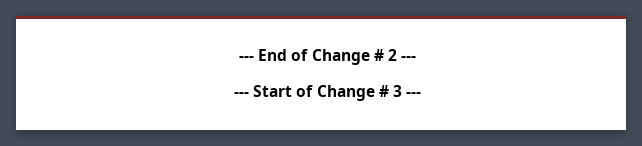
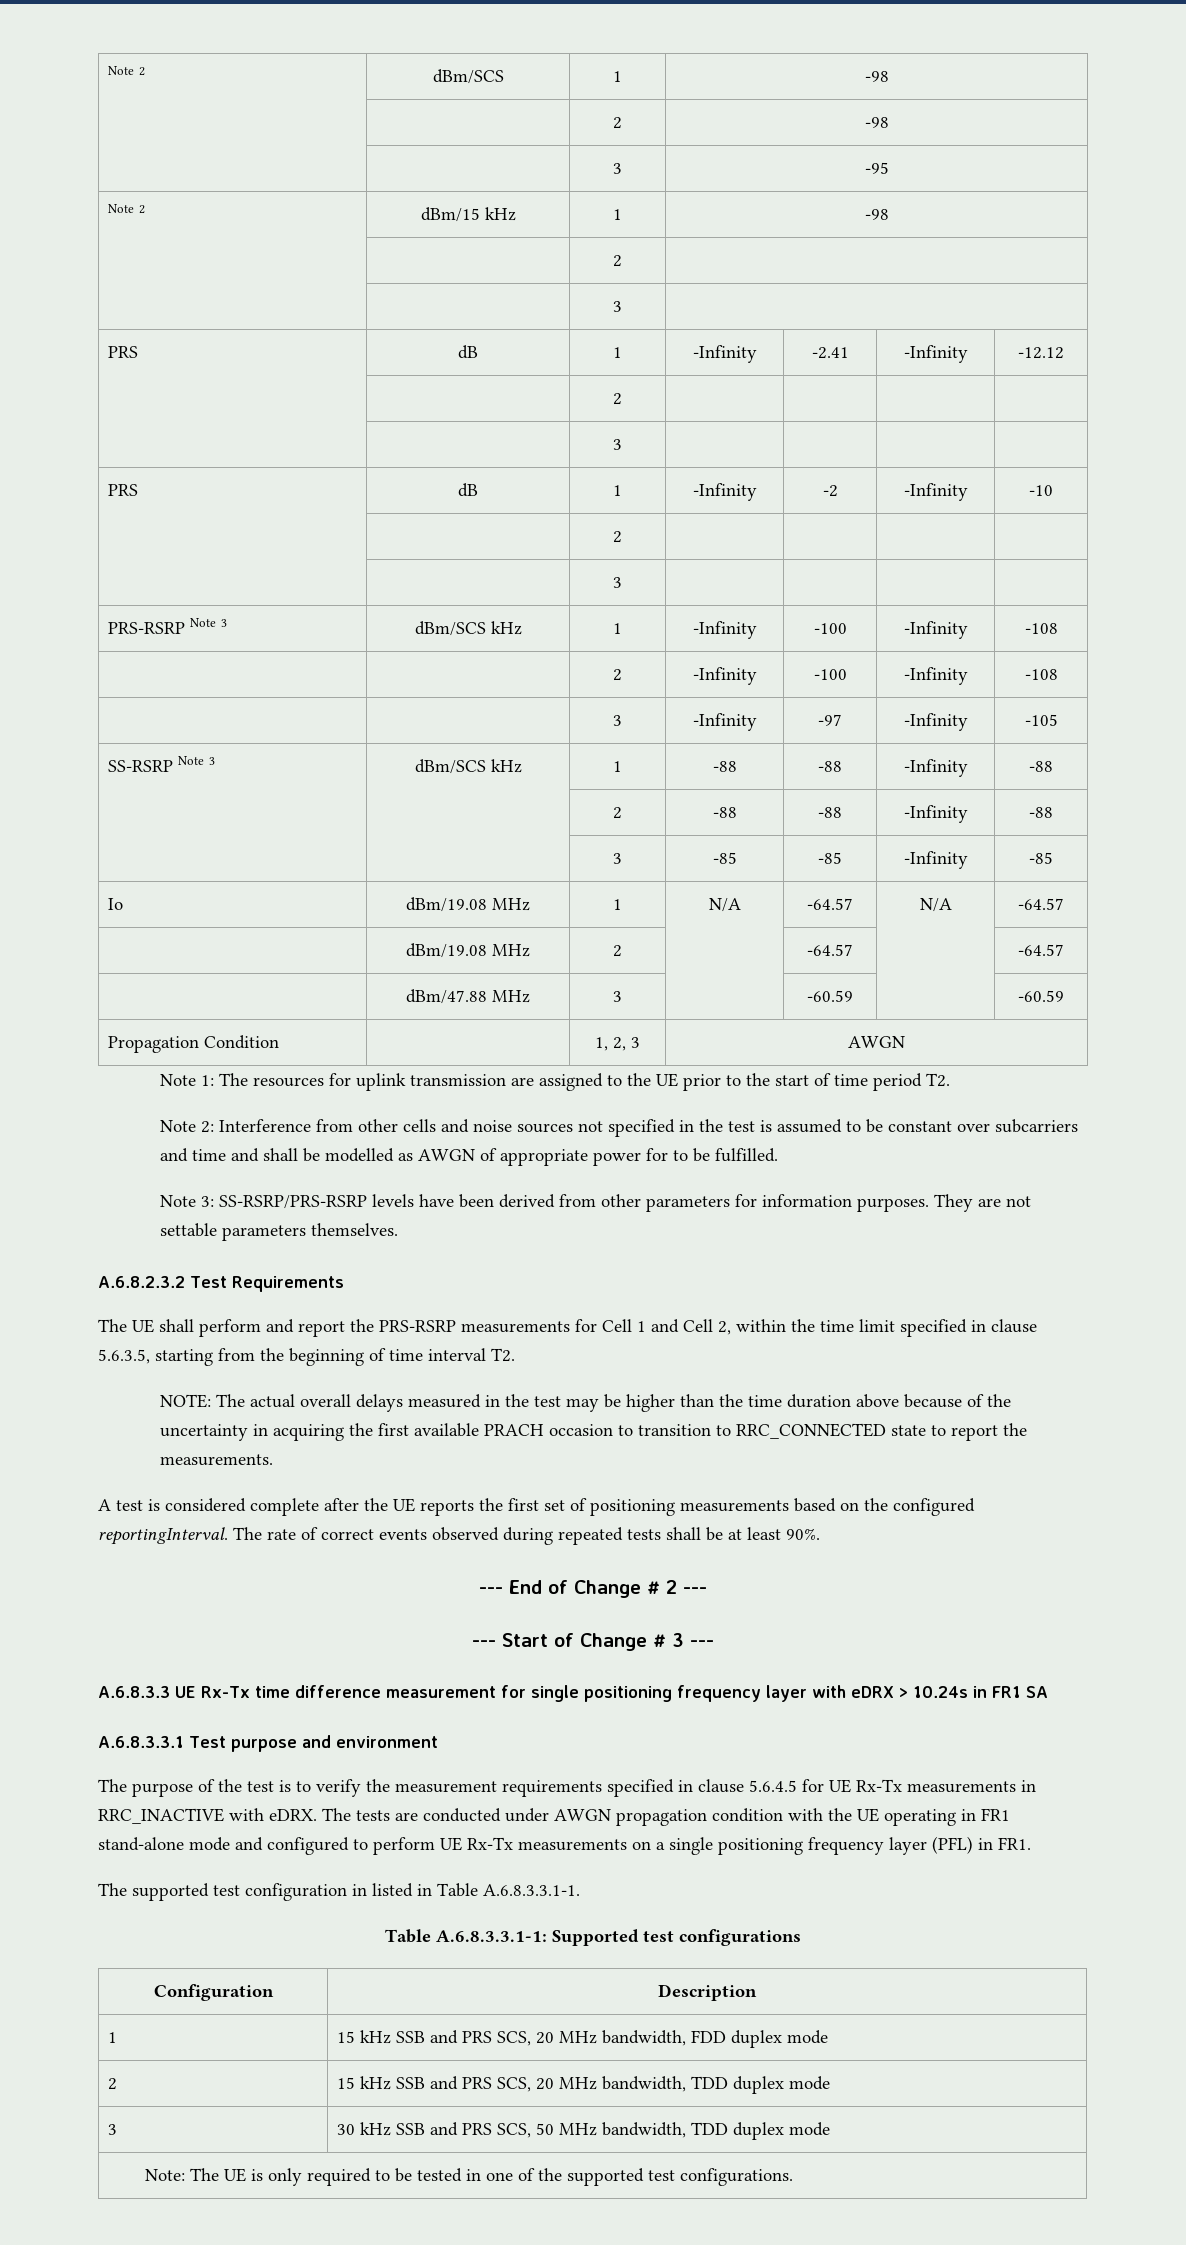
(238, 58) none -> [108,66,146,76] [432,69,504,84] [613,71,622,82] [864,71,889,82] [613,117,622,129] [864,117,889,128] [613,163,622,174] [864,162,889,174] [108,204,146,214] [420,207,516,222] [613,209,622,220] [864,209,889,220] [613,255,622,267] [613,301,622,312] [108,346,139,358] [458,345,478,359] [613,347,622,358] [692,345,757,363] [811,347,849,359] [903,345,968,363] [1018,347,1064,359] [613,393,622,405] [613,439,622,450] [108,484,139,496] [458,483,478,497] [613,485,622,496] [692,483,757,501] [822,485,838,497] [903,483,968,501] [1029,485,1053,496] [613,531,622,543] [613,577,622,588] [108,618,228,634] [414,621,522,636] [613,623,622,634] [692,621,757,639] [813,623,847,634] [903,621,968,639] [1024,623,1058,634] [613,669,622,681] [692,667,757,685] [813,669,847,680] [903,667,968,685] [1024,669,1058,680] [613,715,622,726] [692,713,757,731] [818,714,842,726] [903,713,968,731] [1024,714,1058,726] [108,756,216,772] [414,759,522,774] [613,761,622,772] [712,761,737,772] [818,761,842,772] [903,759,968,777] [1029,761,1053,772] [613,807,622,819] [712,807,737,818] [818,807,842,818] [903,805,968,823] [1029,807,1053,818] [613,853,622,864] [712,852,737,864] [818,852,842,864] [903,851,968,869] [1029,852,1053,864] [108,898,124,910] [406,897,530,912] [613,899,622,910] [708,898,741,912] [807,898,853,910] [919,898,952,912] [1018,898,1064,910] [406,943,530,958] [613,945,622,957] [807,944,853,956] [1018,944,1064,956] [406,989,530,1004] [613,991,622,1002] [807,990,853,1002] [1018,990,1064,1002] [108,1035,280,1053] [595,1037,640,1051] [848,1036,905,1048] [159,1073,950,1091] [159,1119,1078,1137] [159,1148,778,1166] [159,1194,1031,1212] [159,1223,398,1241] [98,1276,344,1292] [98,1319,1037,1337] [98,1348,515,1366] [159,1394,1011,1412] [159,1423,1027,1441] [159,1454,273,1466] [98,1498,975,1516] [98,1527,820,1545] Note 2 | dBm/SCS | 1 | -98 // | | 2 | -98 // | | 3 | -95 // Note 2 | dBm/15 kHz | 1 | -98 // | | 2 | // | | 3 | // PRS | dB | 1 | -Infinity | -2.41 | -Infinity | -12.12 // | | 2 | | | | // | | 3 | | | | // PRS | dB | 1 | -Infinity | -2 | -Infinity | -10 // | | 2 | | | | // | | 3 | | | | // PRS-RSRP Note 3 | dBm/SCS kHz | 1 | -Infinity | -100 | -Infinity | -108 // | | 2 | -Infinity | -100 | -Infinity | -108 // | | 3 | -Infinity | -97 | -Infinity | -105 // SS-RSRP Note 3 | dBm/SCS kHz | 1 | -88 | -88 | -Infinity | -88 // | | 2 | -88 | -88 | -Infinity | -88 // | | 3 | -85 | -85 | -Infinity | -85 // Io | dBm/19.08 MHz | 1 | N/A | -64.57 | N/A | -64.57 // | dBm/19.08 MHz | 2 | | -64.57 | | -64.57 // | dBm/47.88 MHz | 3 | | -60.59 | | -60.59 // Propagation Condition | | 1, 2, 3 | AWGN // Note 1: The resources for uplink transmission are assigned to the UE prior to the start of time period T2. // Note 2: Interference from other cells and noise sources not specified in the test is assumed to be constant over subcarriers and time and shall be modelled as AWGN of appropriate power for to be fulfilled. // Note 3: SS-RSRP/PRS-RSRP levels have been derived from other parameters for information purposes. They are not settable parameters themselves. // A.6.8.2.3.2 Test Requirements // The UE shall perform and report the PRS-RSRP measurements for Cell 1 and Cell 2, within the time limit specified in clause 5.6.3.5, starting from the beginning of time interval T2. // NOTE: The actual overall delays measured in the test may be higher than the time duration above because of the uncertainty in acquiring the first available PRACH occasion to transition to RRC_CONNECTED state to report the measurements. // A test is considered complete after the UE reports the first set of positioning measurements based on the configured reportingInterval. The rate of correct events observed during repeated tests shall be at least 90%. //
(422, 94) none -> [98,1685,1048,1702] [98,1735,438,1752] [98,1779,1036,1797] [98,1808,1010,1826] [98,1836,1031,1855] [98,1883,580,1901] [385,1929,801,1946] [153,1984,274,2001] [658,1984,757,2001] [108,2032,118,2043] [337,2030,829,2048] [108,2078,118,2090] [337,2076,831,2094] [108,2124,118,2135] [337,2122,831,2140] [145,2168,794,2186] // A.6.8.3.3 UE Rx-Tx time difference measurement for single positioning frequency layer with eDRX > 10.24s in FR1 SA // A.6.8.3.3.1 Test purpose and environment // The purpose of the test is to verify the measurement requirements specified in clause 5.6.4.5 for UE Rx-Tx measurements in RRC_INACTIVE with eDRX. The tests are conducted under AWGN propagation condition with the UE operating in FR1 stand-alone mode and configured to perform UE Rx-Tx measurements on a single positioning frequency layer (PFL) in FR1. // The supported test configuration in listed in Table A.6.8.3.3.1-1. // Table A.6.8.3.3.1-1: Supported test configurations // Configuration | Description // 1 | 15 kHz SSB and PRS SCS, 20 MHz bandwidth, FDD duplex mode // 2 | 15 kHz SSB and PRS SCS, 20 MHz bandwidth, TDD duplex mode // 3 | 30 kHz SSB and PRS SCS, 50 MHz bandwidth, TDD duplex mode // Note: The UE is only required to be tested in one of the supported test configurations.

